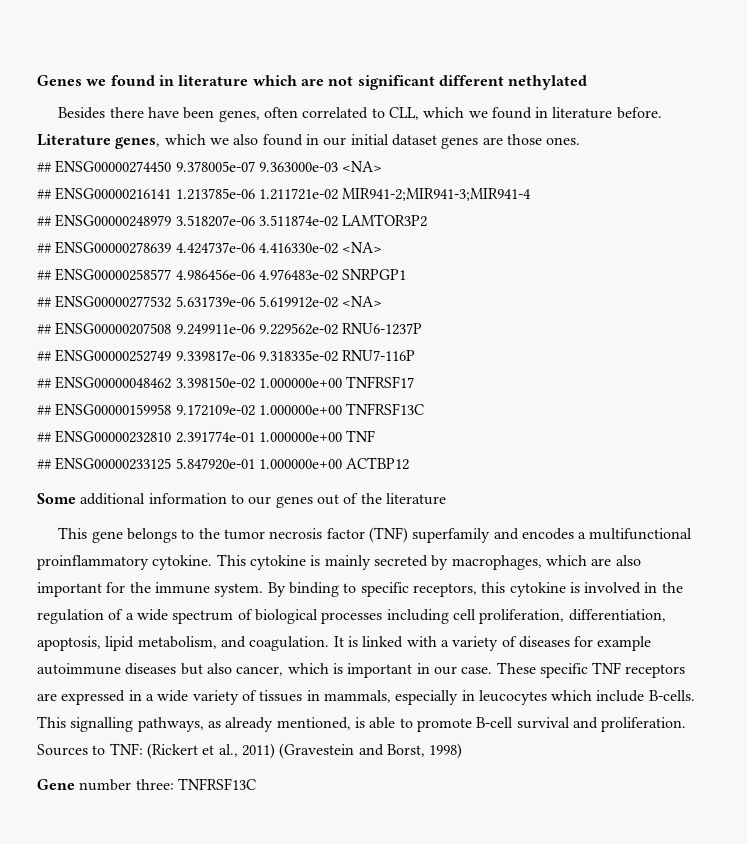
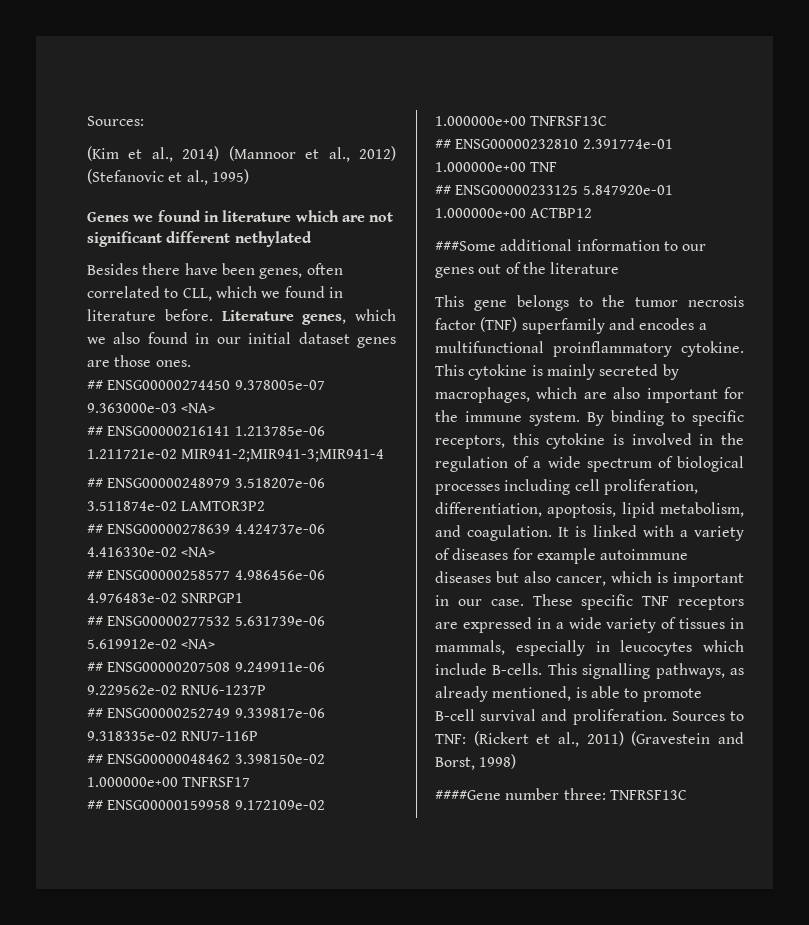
(37, 80) none -> [87,116,144,126] [87,146,396,162] [87,169,249,185] Sources: // (Kim et al., 2014) (Mannoor et al., 2012) (Stefanovic et al., 1995) //
[37,493,76,504] Some -> [435,241,496,251] ###Some
[37,779,75,790] Gene -> [435,790,501,800] ####Gene

